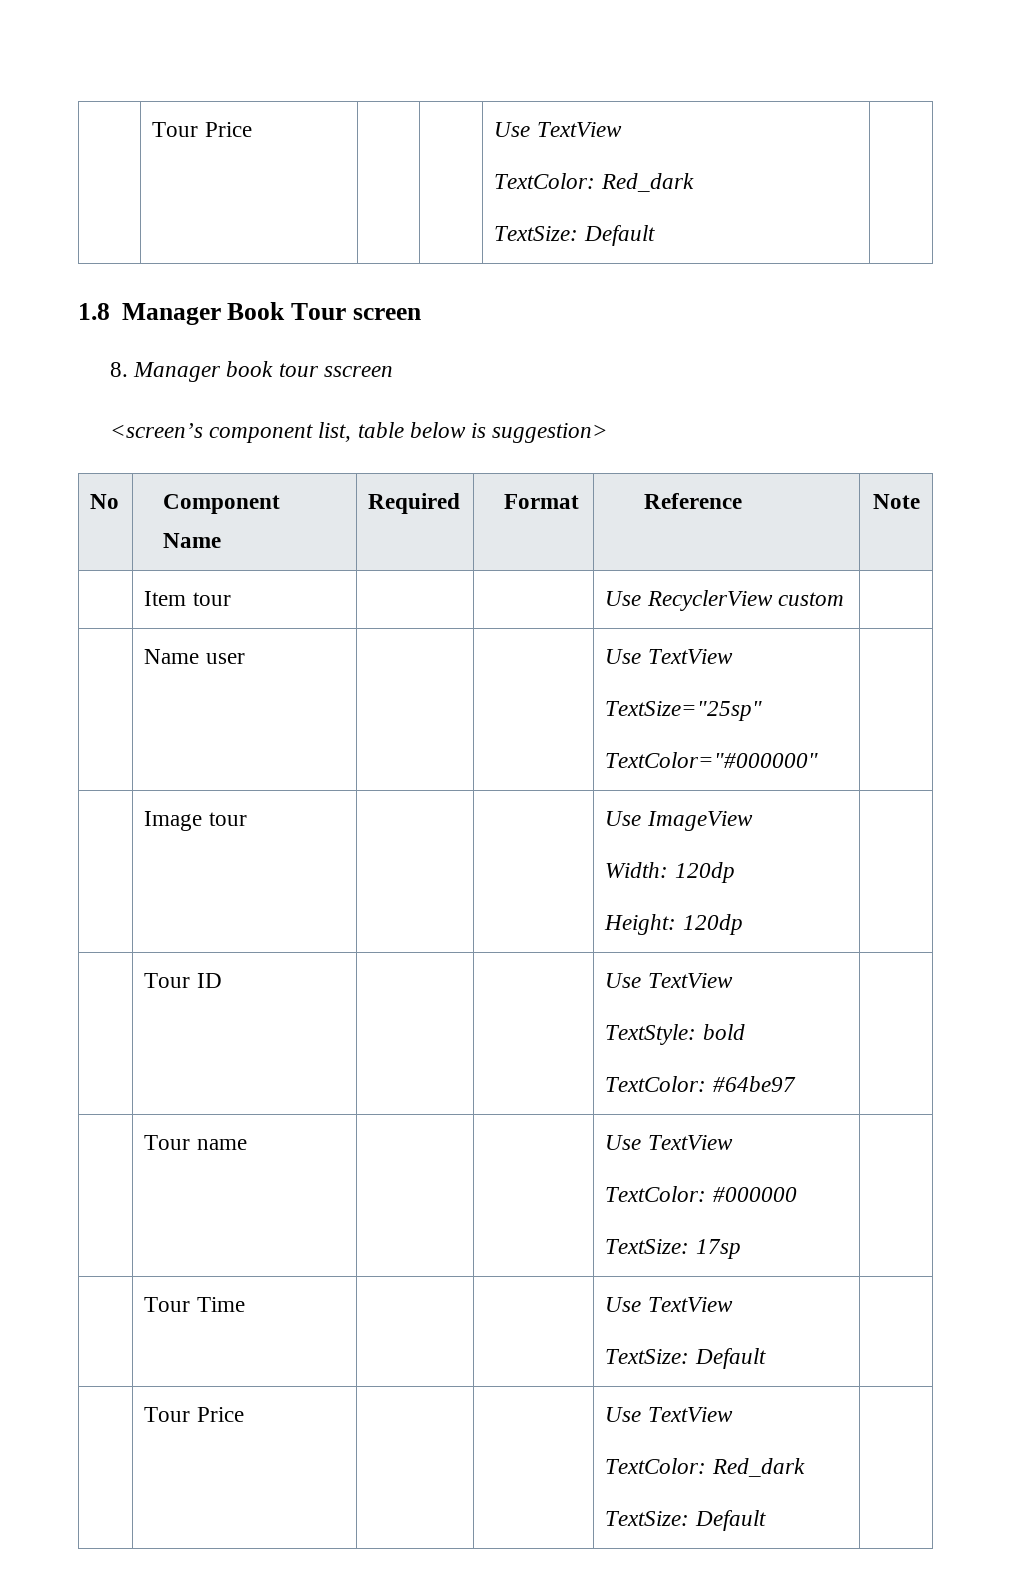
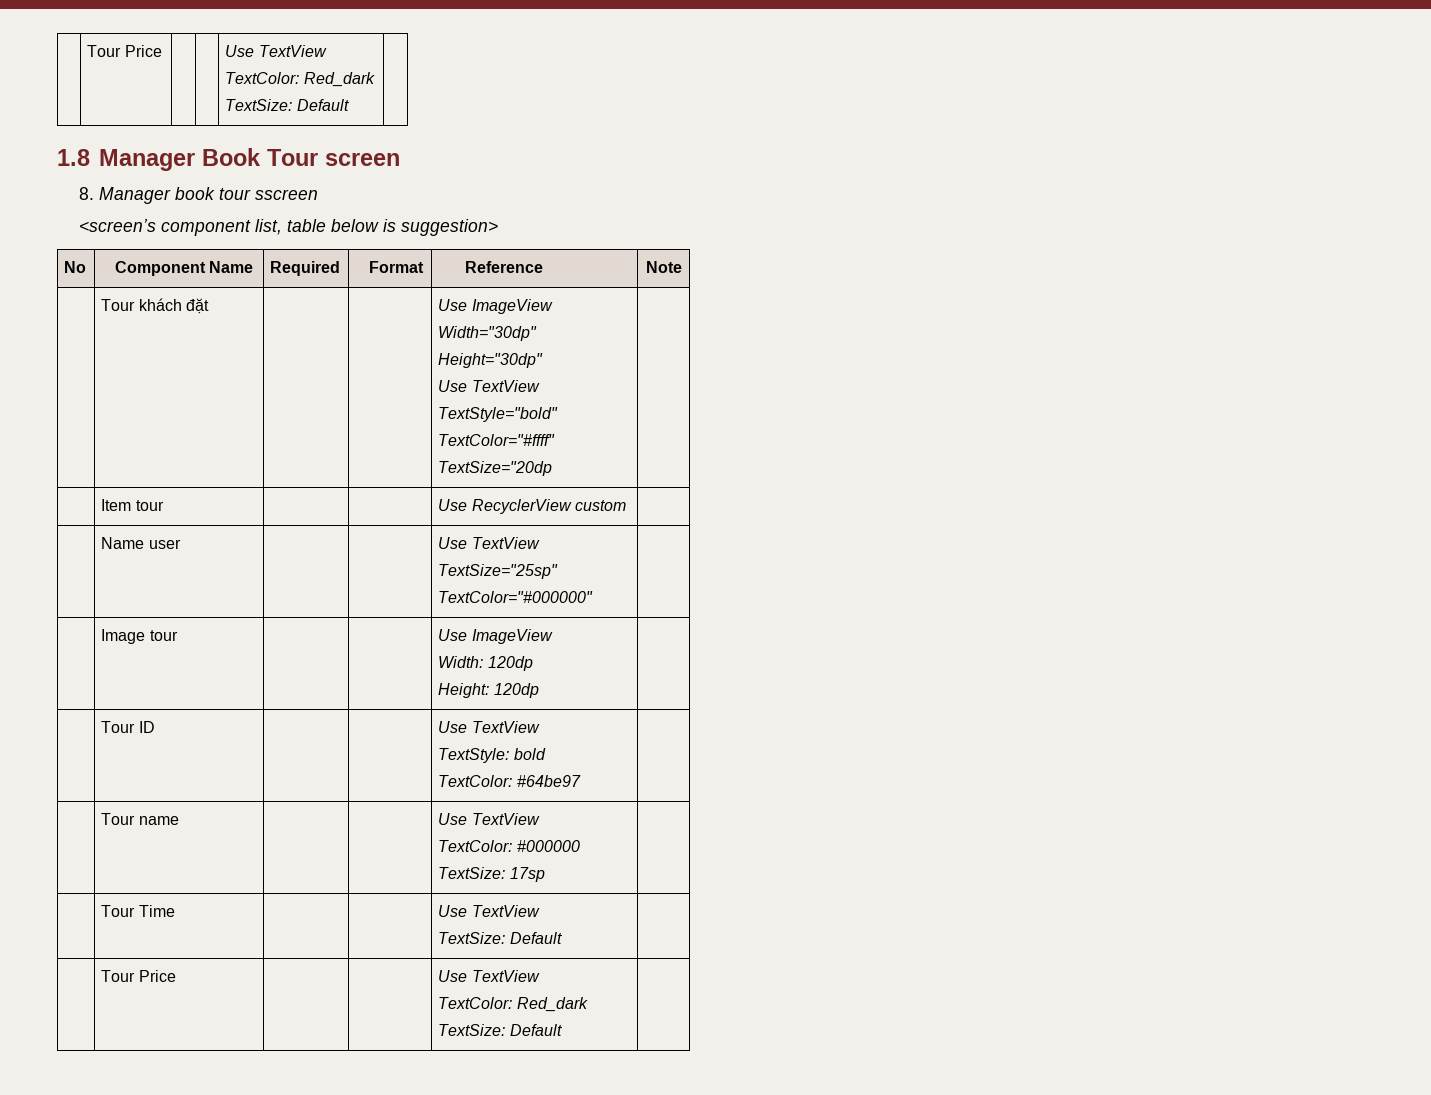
(920, 501) none -> [101,298,209,314] [438,299,553,314] [438,326,538,341] [438,353,544,368] [438,380,540,392] [438,407,559,422] [438,434,556,446] [438,461,553,476] // | Tour khách đặt | | | Use ImageView // Width="30dp" // Height="30dp" // Use TextView // TextStyle="bold" // TextColor="#ffff" // TextSize="20dp |

